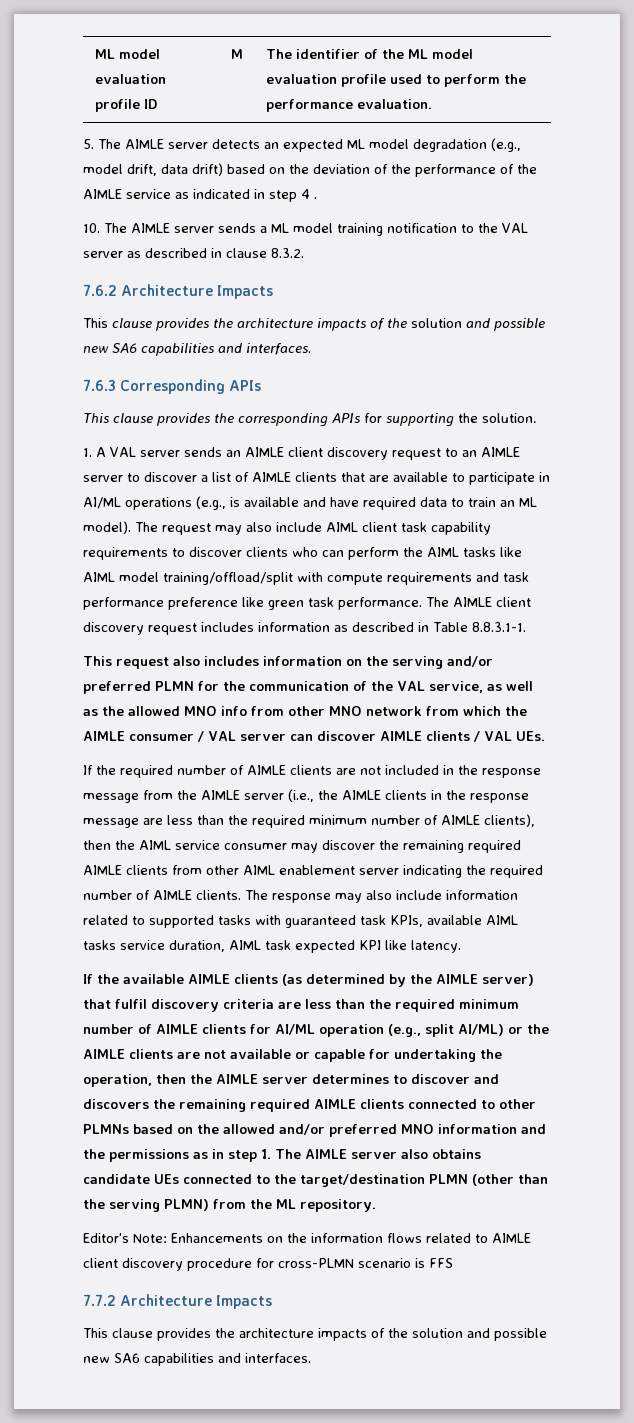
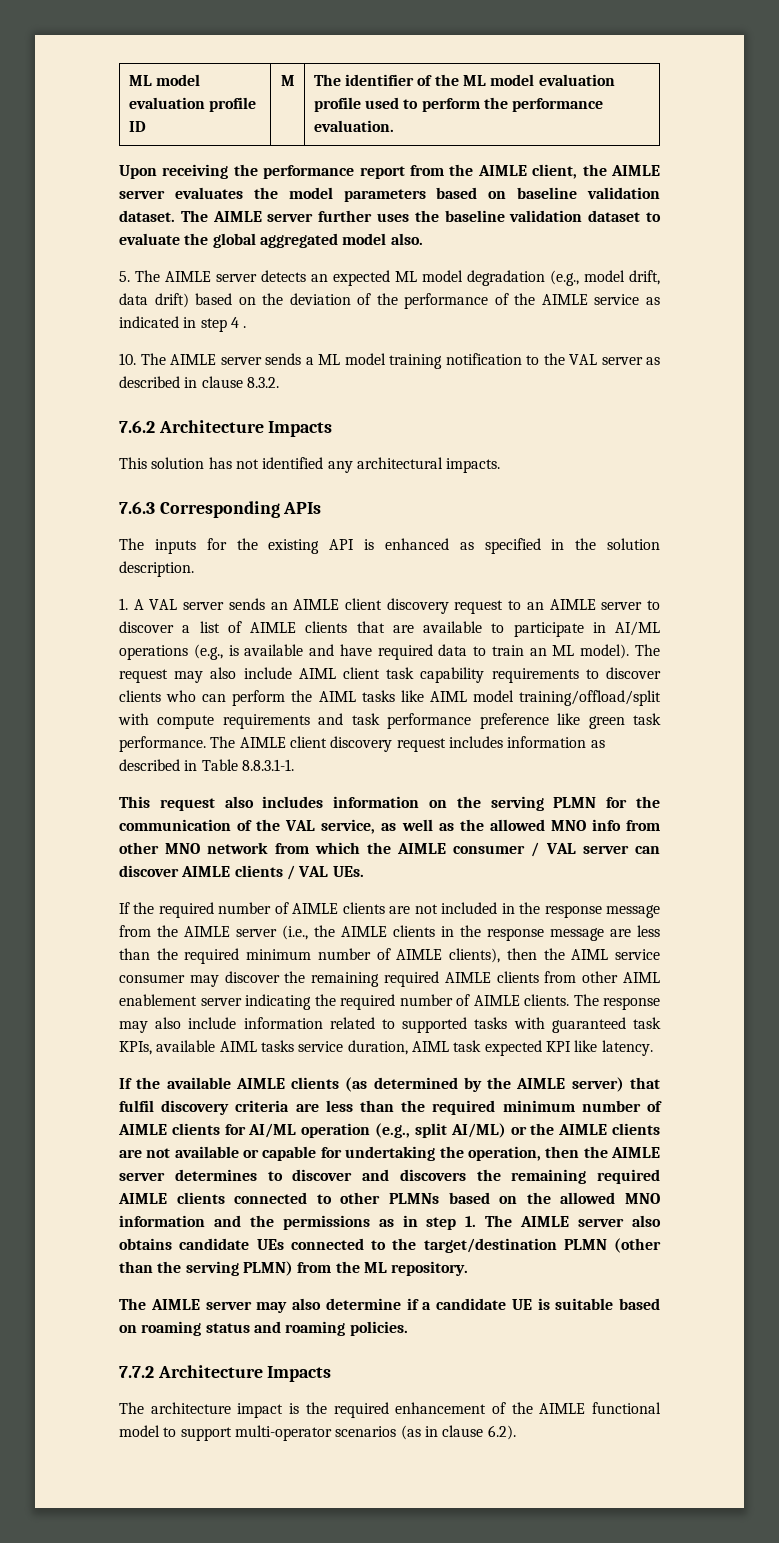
(432, 104) none -> [119,164,660,179] [119,187,660,202] [119,210,661,222] [119,233,423,248] // Upon receiving the performance report from the AIMLE client, the AIMLE server evaluates the model parameters based on baseline validation dataset. The AIMLE server further uses the baseline validation dataset to evaluate the global aggregated model also.
[112,318,545,331] [83,343,311,356] [83,379,262,394] [83,413,537,427] clause provides the architecture impacts of the solution and possible new SA6 capabilities and interfaces. // 7.6.3 Corresponding APIs // This clause provides the corresponding APIs for supporting the solution. -> [151,457,501,473] [119,501,322,518] [119,538,660,554] [119,561,194,577] solution has not identified any architectural impacts. // 7.6.3 Corresponding APIs // The inputs for the existing API is enhanced as specified in the solution description.
[447,656,493,667] [83,681,151,694] and/or preferred -> (544, 803) none
[279,1124,397,1137] and/or preferred -> (616, 1198) none
[83,1233,531,1243] [83,1258,453,1271] [83,1294,273,1309] [83,1328,547,1341] [83,1353,311,1366] Editor's Note: Enhancements on the information flows related to AIMLE client discovery procedure for cross-PLMN scenario is FFS // 7.7.2 Architecture Impacts // This clause provides the architecture impacts of the solution and possible new SA6 capabilities and interfaces. -> [119,1298,660,1313] [119,1321,408,1336] [119,1365,332,1382] [119,1402,661,1418] [119,1425,516,1441] The AIMLE server may also determine if a candidate UE is suitable based on roaming status and roaming policies. // 7.7.2 Architecture Impacts // The architecture impact is the required enhancement of the AIMLE functional model to support multi-operator scenarios (as in clause 6.2).

